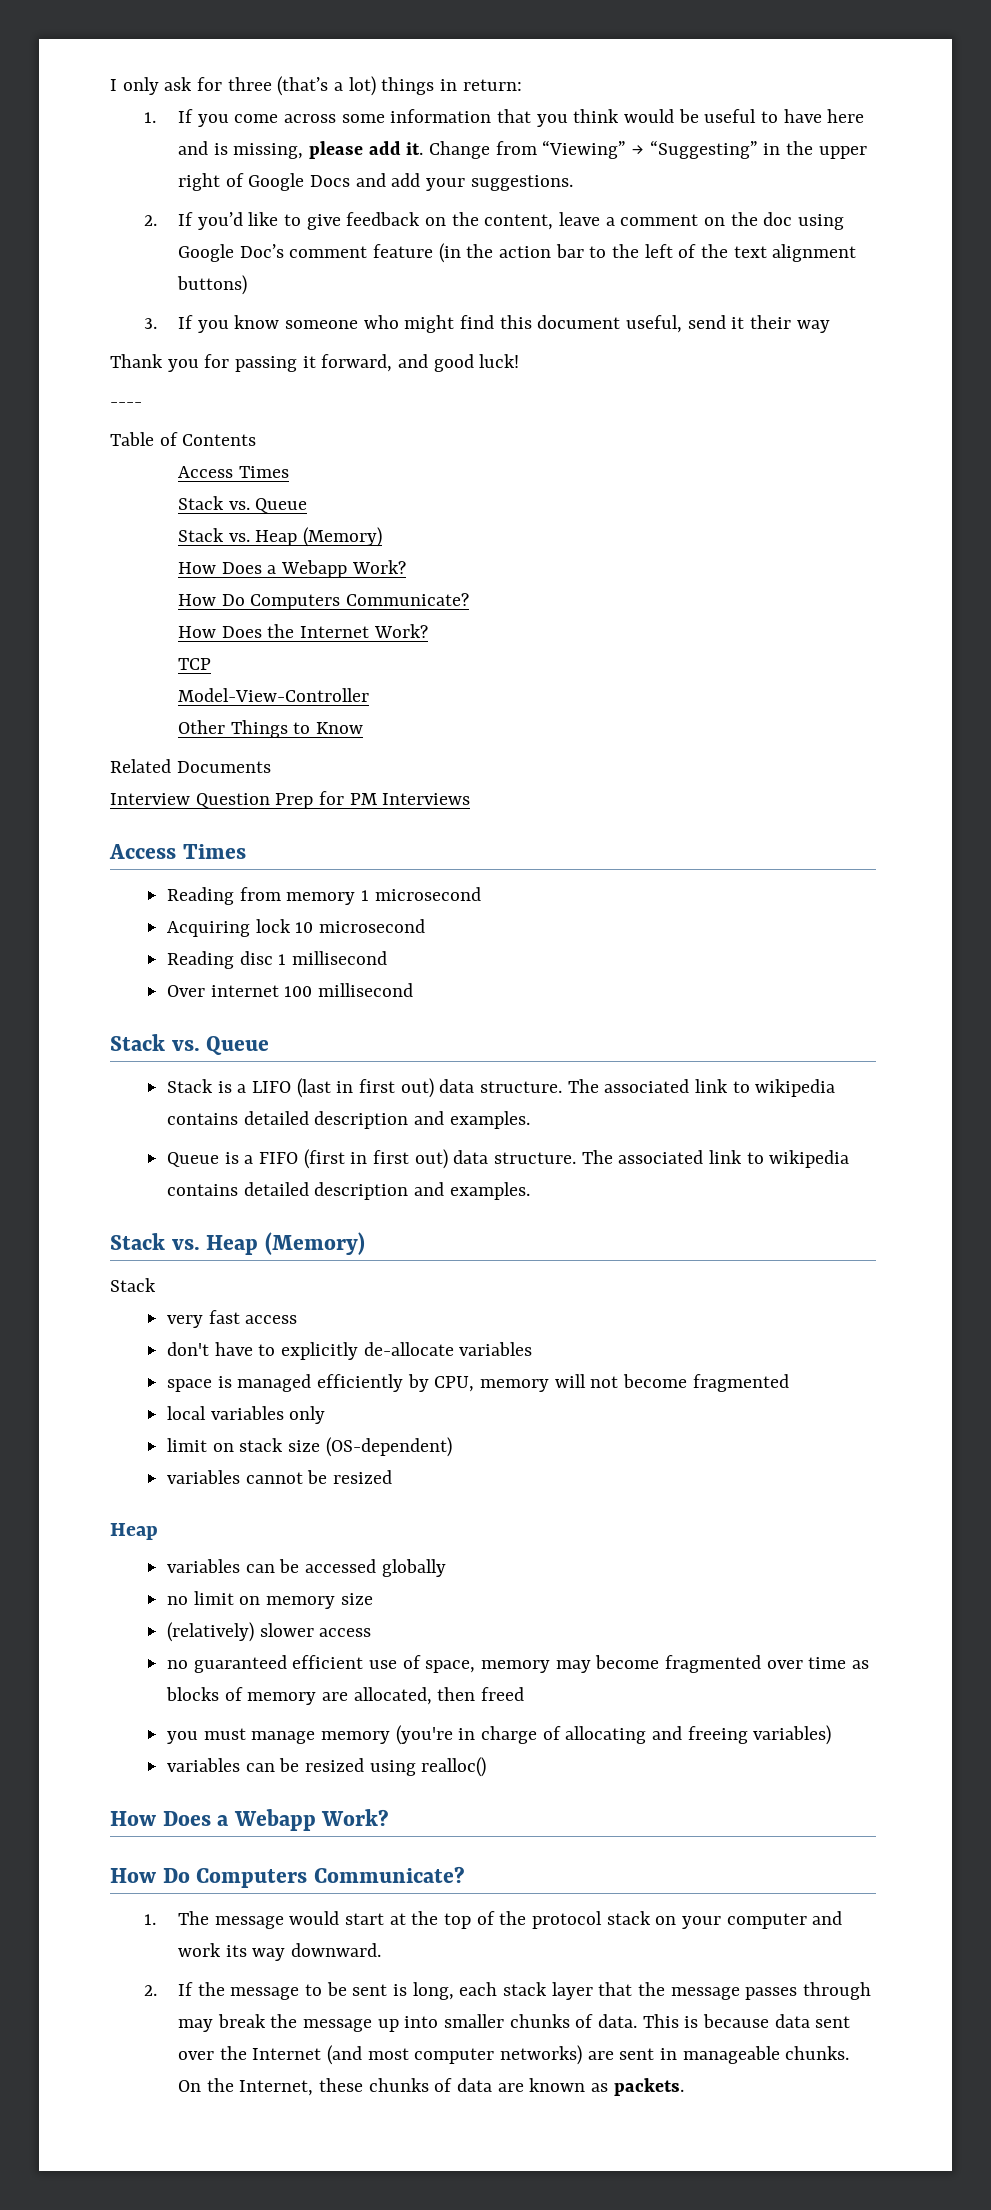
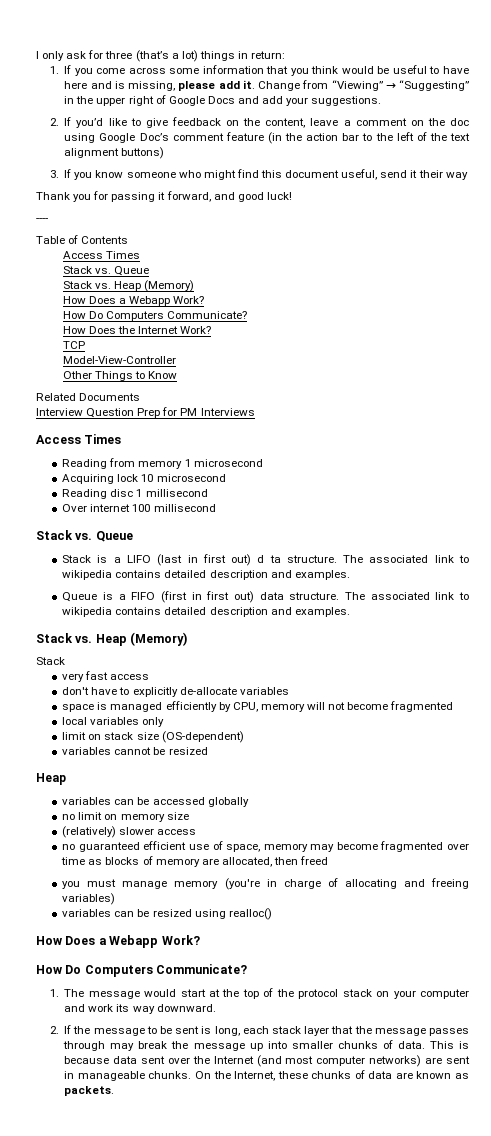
[439,1079,475,1093] data -> [257,555,281,563] d ta

